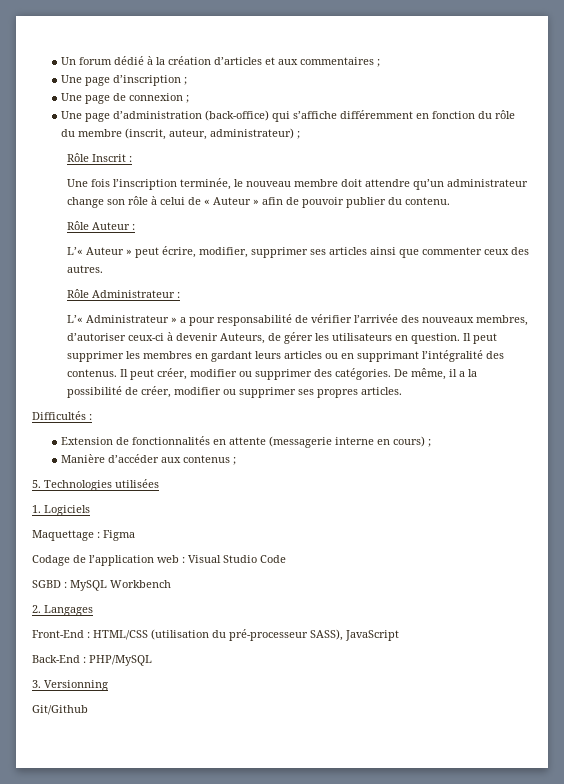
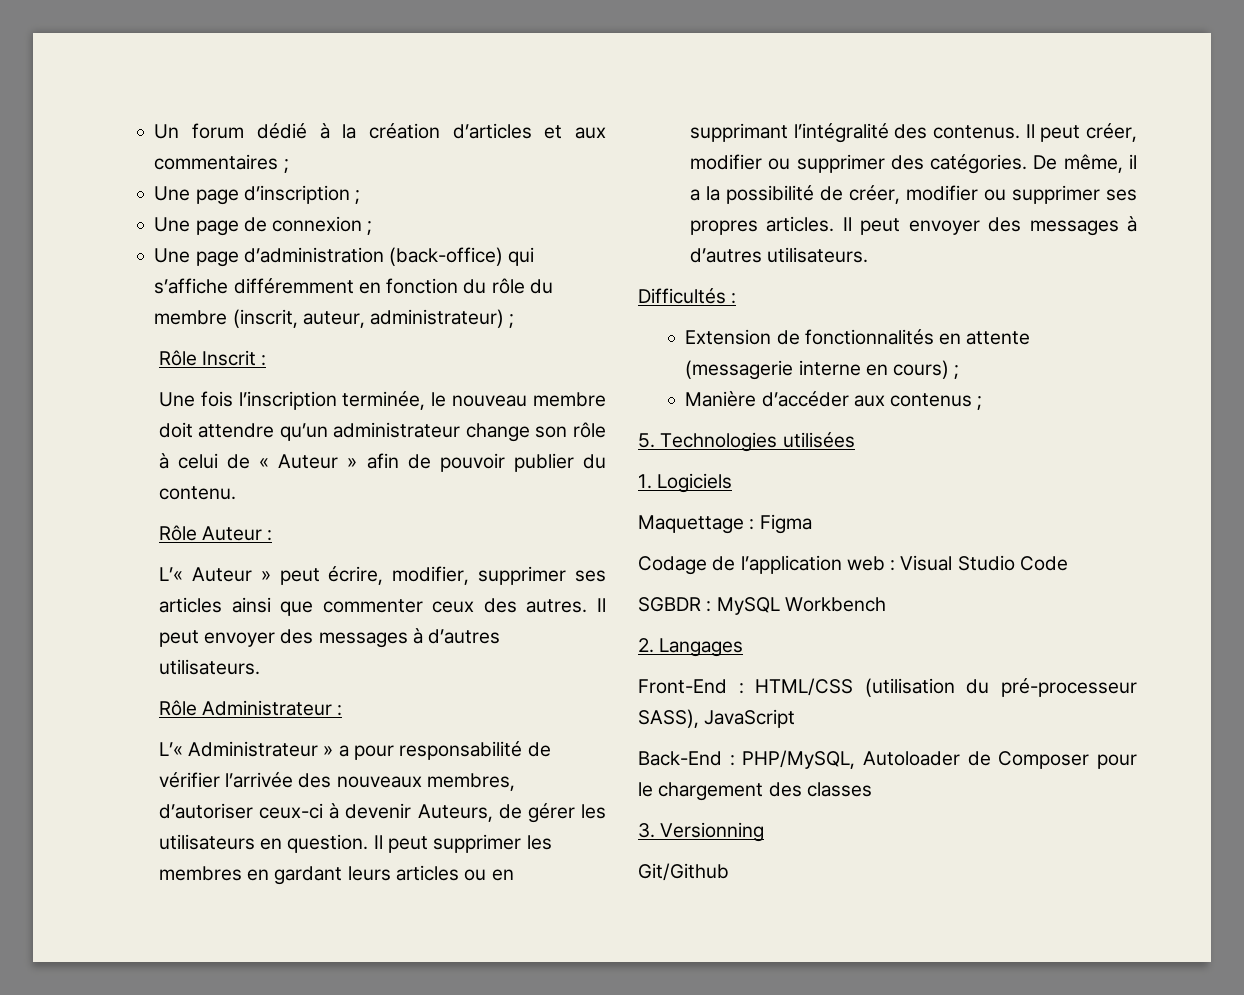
(103, 269) none -> [597,598,606,612] [158,628,501,648] [158,659,260,675] Il peut envoyer des messages à d’autres utilisateurs.
(402, 391) none -> [842,216,1137,236] [689,247,869,263] Il peut envoyer des messages à d’autres utilisateurs.
[32,580,61,588] SGBD -> [638,597,701,612] SGBDR
[89,655,152,666] PHP/MySQL -> [742,750,1137,769] [638,782,872,801] PHP/MySQL, Autoloader de Composer pour le chargement des classes

